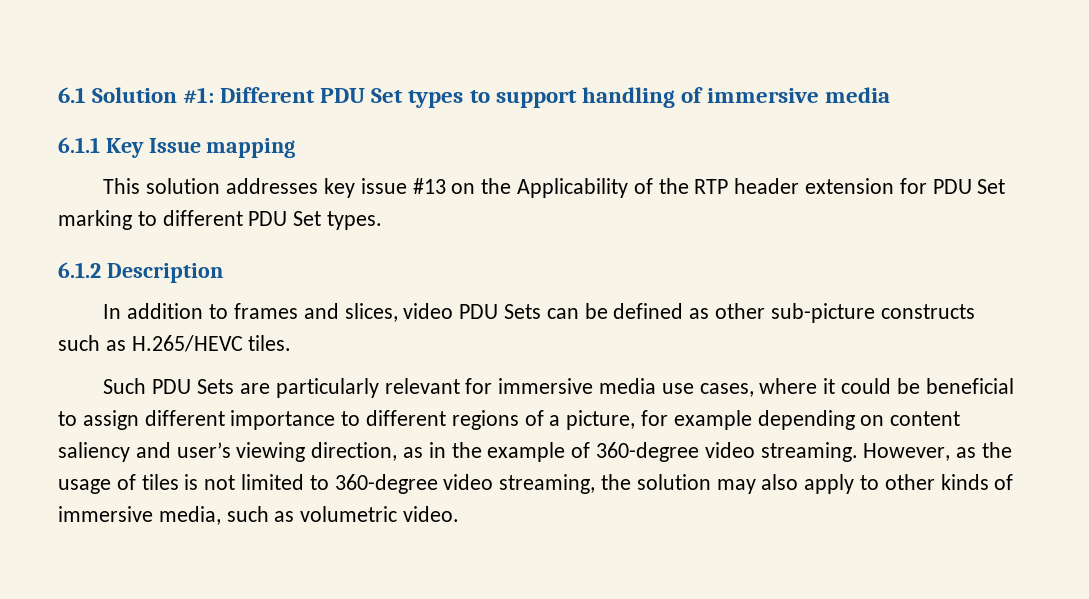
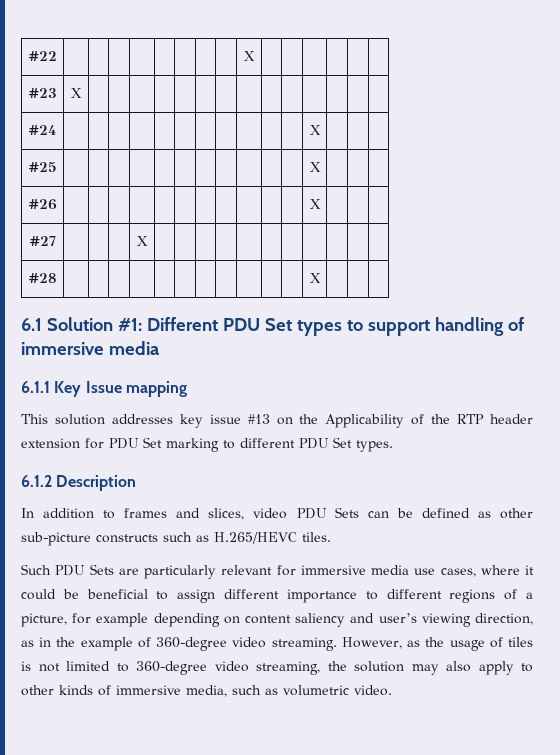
(58, 95) none -> [28,51,57,61] [244,51,255,61] [28,88,57,98] [71,88,82,98] [29,125,56,135] [309,125,321,135] [28,162,57,172] [309,162,321,172] [28,199,57,210] [309,199,321,209] [29,236,56,246] [137,236,148,246] [28,273,57,283] [309,273,321,283] #22 | | | | | | | | | X | | | | | | // #23 | X | | | | | | | | | | | | | | // #24 | | | | | | | | | | | | X | | | // #25 | | | | | | | | | | | | X | | | // #26 | | | | | | | | | | | | X | | | // #27 | | | | X | | | | | | | | | | | // #28 | | | | | | | | | | | | X | | | //

